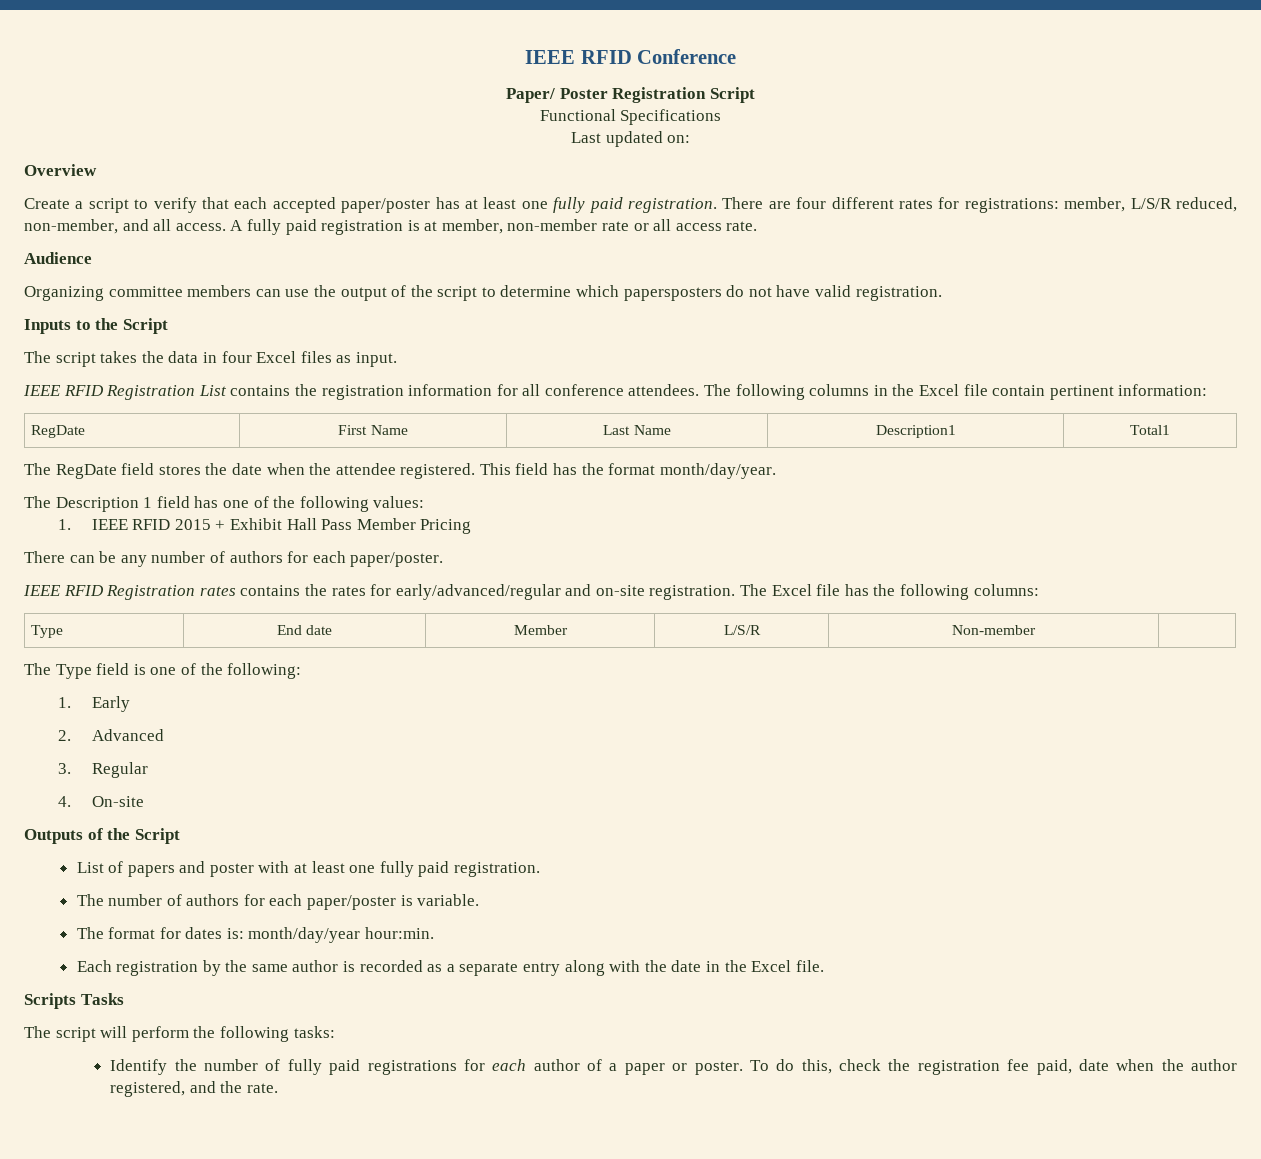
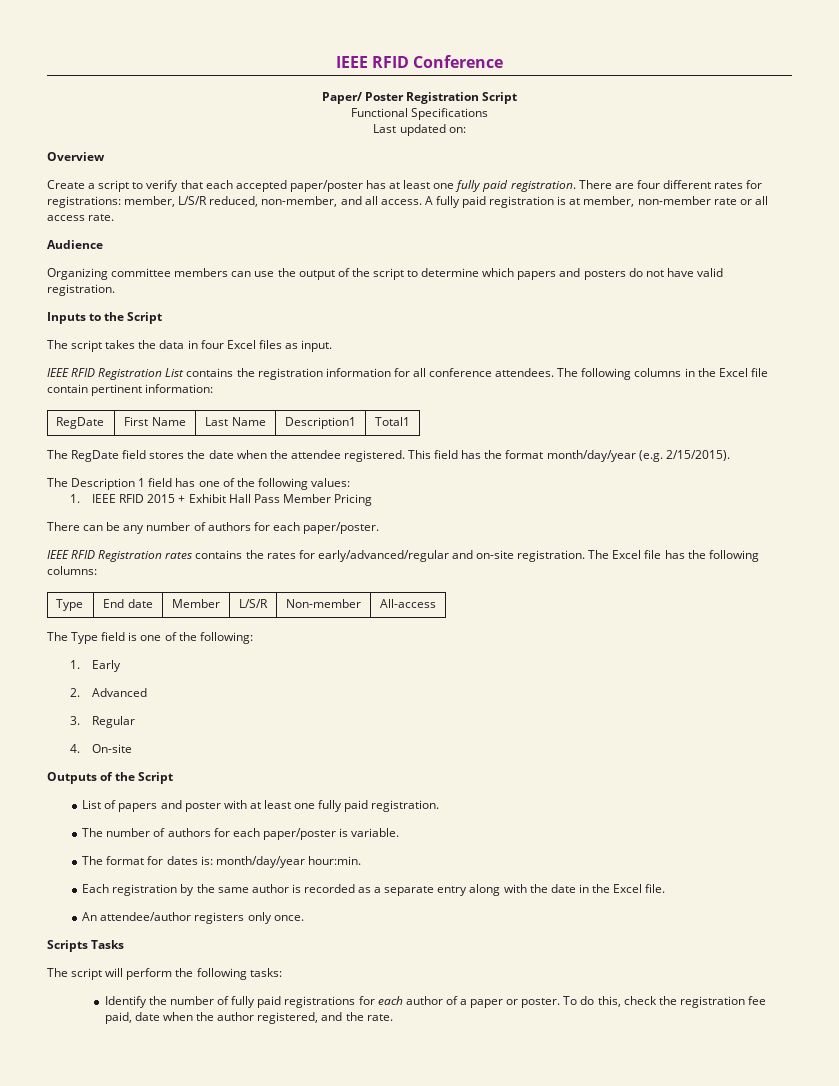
[623,287,722,301] papersposters -> [517,268,626,280] papers and posters
[659,463,776,479] month/day/year. -> [546,450,730,462] month/day/year (e.g. 2/15/2015).
(1036, 630) none -> [380,599,436,608] All-access
(824, 966) none -> [82,912,304,924] // An attendee/author registers only once.

